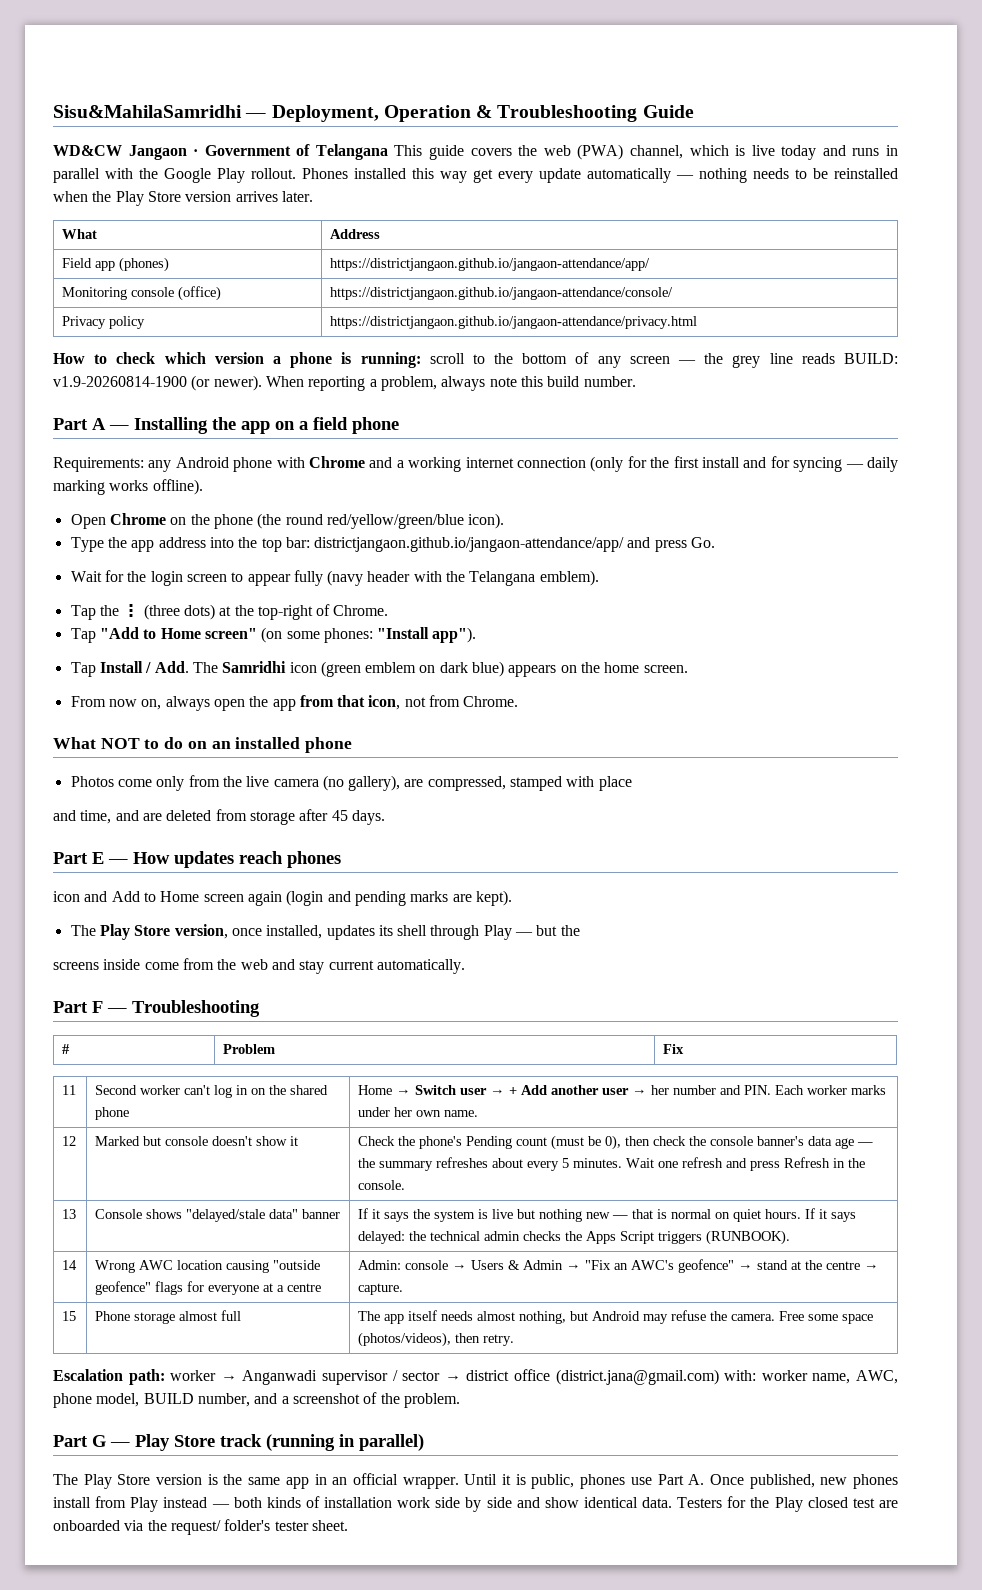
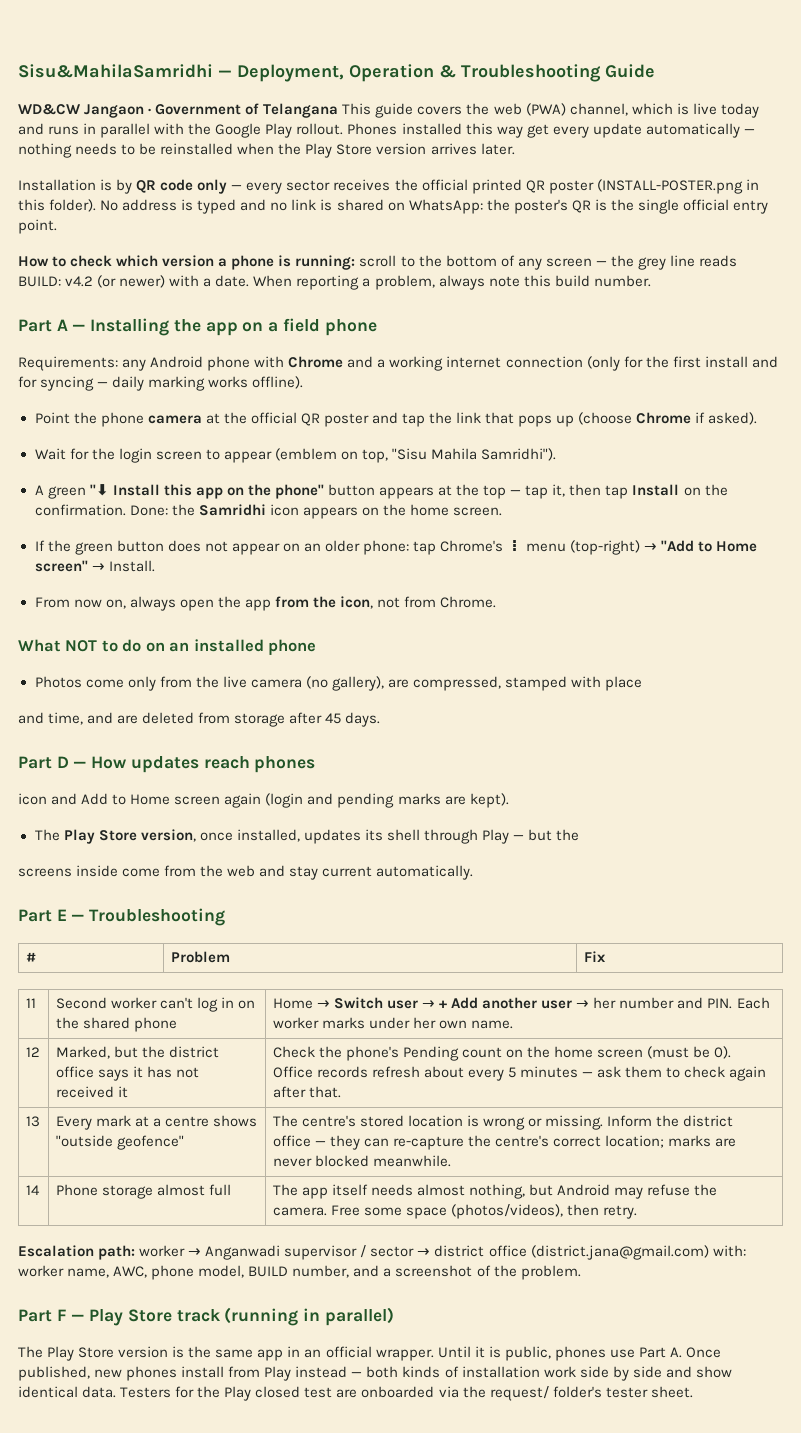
[62,229,98,239] [330,229,381,239] [62,257,170,272] [330,258,651,271] [62,286,222,301] [330,287,674,300] [62,316,146,329] [330,316,698,329] // What | Address // Field app (phones) | https://districtjangaon.github.io/jangaon-attendance/app/ // Monitoring console (office) | https://districtjangaon.github.io/jangaon-attendance/console/ // Privacy policy | https://districtjangaon.github.io/jangaon-attendance/privacy.html -> [18,179,759,194] [18,199,768,214] [18,219,57,234] // Installation is by QR code only — every sector receives the official printed QR poster (INSTALL-POSTER.png in this folder). No address is typed and no link is shared on WhatsApp: the poster's QR is the single official entry point.
[53,375,262,391] v1.9-20260814-1900 (or newer). -> [65,275,250,288] v4.2 (or newer) with a date.
[70,513,505,529] [70,537,716,552] Open Chrome on the phone (the round red/yellow/green/blue icon). // Type the app address into the top bar: districtjangaon.github.io/jangaon-attendance/app/ and press Go. -> [34,412,758,427] Point the phone camera at the official QR poster and tap the link that pops up (choose Chrome if asked).
[293,570,599,586] [70,604,389,620] [70,627,477,643] [70,661,505,677] fully (navy header with the Telangana emblem). // Tap the ⋮ (three dots) at the top-right of Chrome. // Tap "Add to Home screen" (on some phones: "Install app"). // Tap Install / Add. The Samridhi icon (green emblem on dark blue) -> [274,448,557,463] [34,484,728,499] [34,504,299,516] (emblem on top, "Sisu Mahila Samridhi"). // A green "⬇ Install this app on the phone" button appears at the top — tap it, then tap Install on the confirmation. Done: the Samridhi icon
(688, 669) none -> [34,540,758,555] [34,560,155,572] // If the green button does not appear on an older phone: tap Chrome's ⋮ menu (top-right) → "Add to Home screen" → Install.
[337,695,366,707] that -> [312,596,336,608] the
[92,852,104,864] E -> [56,756,69,768] D
[92,1001,103,1013] F -> [56,909,67,921] E
[95,1136,288,1146] Marked but console doesn't show -> [55,1046,219,1059] [55,1066,200,1081] [55,1086,114,1098] Marked, but the district office says it has not received
[551,1135,874,1150] [358,1157,866,1171] [358,1180,406,1190] [62,1209,77,1219] [95,1209,341,1222] [358,1208,857,1222] [358,1230,791,1245] [62,1260,78,1270] [95,1260,321,1273] [95,1281,322,1295] [358,1259,880,1273] [358,1283,404,1295] [62,1311,77,1321] (must be 0), then check the console banner's data age — the summary refreshes about every 5 minutes. Wait one refresh and press Refresh in the console. // 13 | Console shows "delayed/stale data" banner | If it says the system is live but nothing new — that is normal on quiet hours. If it says delayed: the technical admin checks the Apps Script triggers (RUNBOOK). // 14 | Wrong AWC location causing "outside geofence" flags for everyone at a centre | Admin: console → Users & Admin → "Fix an AWC's geofence" → stand at the centre → capture. // 15 -> [506,1046,732,1059] [272,1066,767,1081] [272,1086,341,1098] [25,1116,40,1127] [55,1115,258,1130] [55,1135,184,1150] [272,1115,734,1130] [272,1135,737,1150] [272,1155,451,1167] [25,1185,40,1195] on the home screen (must be 0). Office records refresh about every 5 minutes — ask them to check again after that. // 13 | Every mark at a centre shows "outside geofence" | The centre's stored location is wrong or missing. Inform the district office — they can re-capture the centre's correct location; marks are never blocked meanwhile. // 14
[92,1435,106,1447] G -> [56,1309,67,1321] F

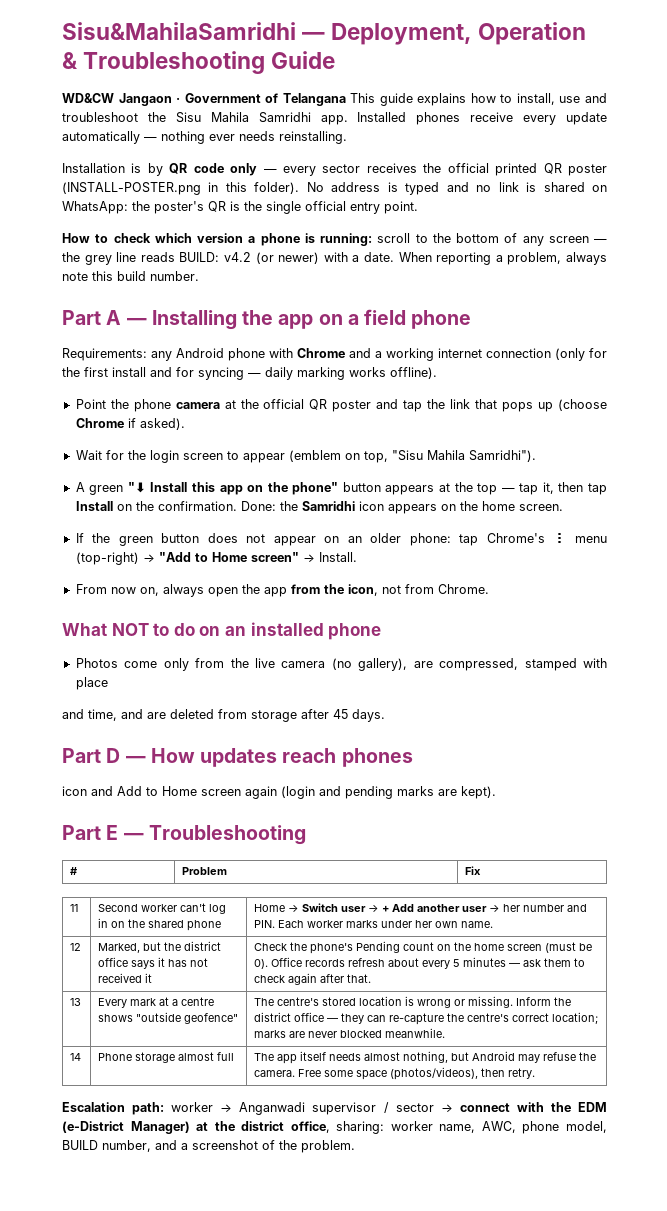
[417,103,759,118] [18,123,549,138] covers the web (PWA) channel, which is live today and runs in parallel with the Google Play rollout. Phones installed this way get -> [417,93,608,106] [62,112,514,125] explains how to install, use and troubleshoot the Sisu Mahila Samridhi app. Installed phones receive
[75,143,515,158] needs to be reinstalled when the Play Store version arrives later. -> [209,131,347,144] ever needs reinstalling.
[34,829,580,844] [18,865,474,880] // The Play Store version, once installed, updates its shell through Play — but the // screens inside come from the web and stay current automatically. -> (496, 792) none
[434,1245,746,1260] district office (district.jana@gmail.com) with: -> [459,1102,607,1112] [62,1121,385,1134] connect with the EDM (e-District Manager) at the district office, sharing:
[18,1307,394,1326] [18,1346,721,1361] [18,1366,732,1381] [18,1386,693,1401] // Part F — Play Store track (running in parallel) // The Play Store version is the same app in an official wrapper. Until it is public, phones use Part A. Once published, new phones install from Play instead — both kinds of installation work side by side and show identical data. Testers for the Play closed test are onboarded via the request/ folder's tester sheet. -> (355, 1146) none

